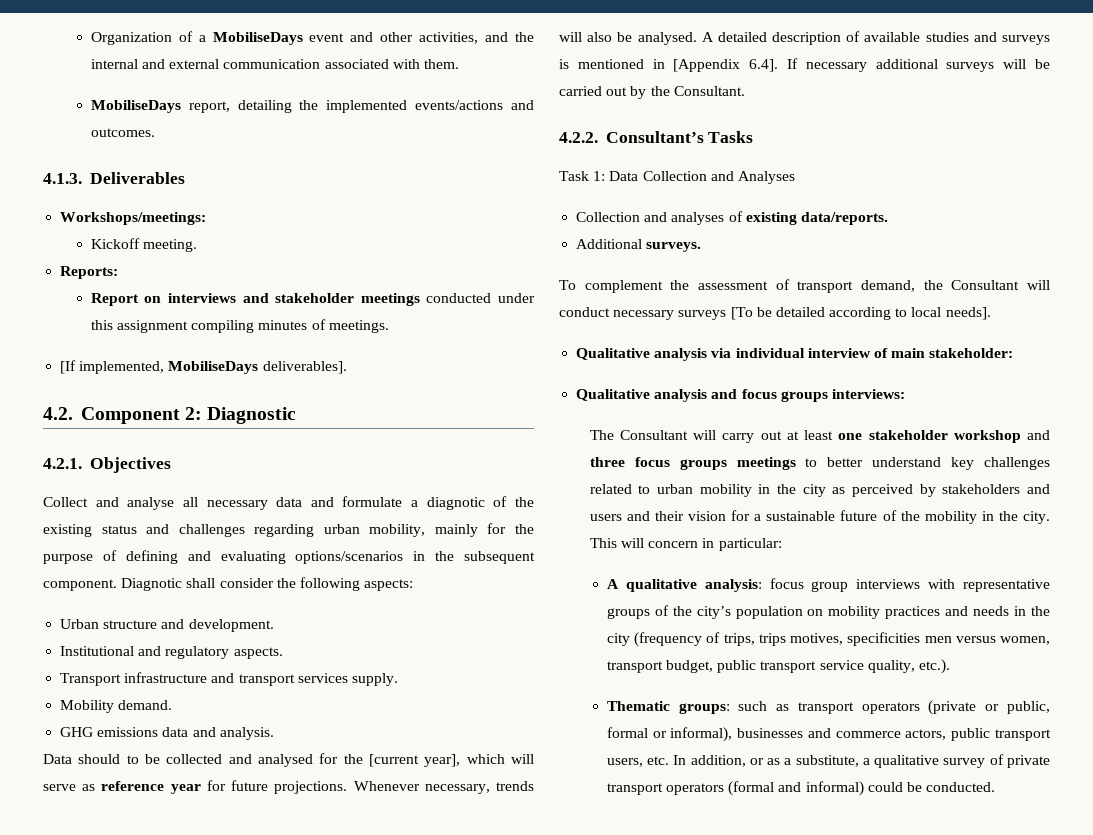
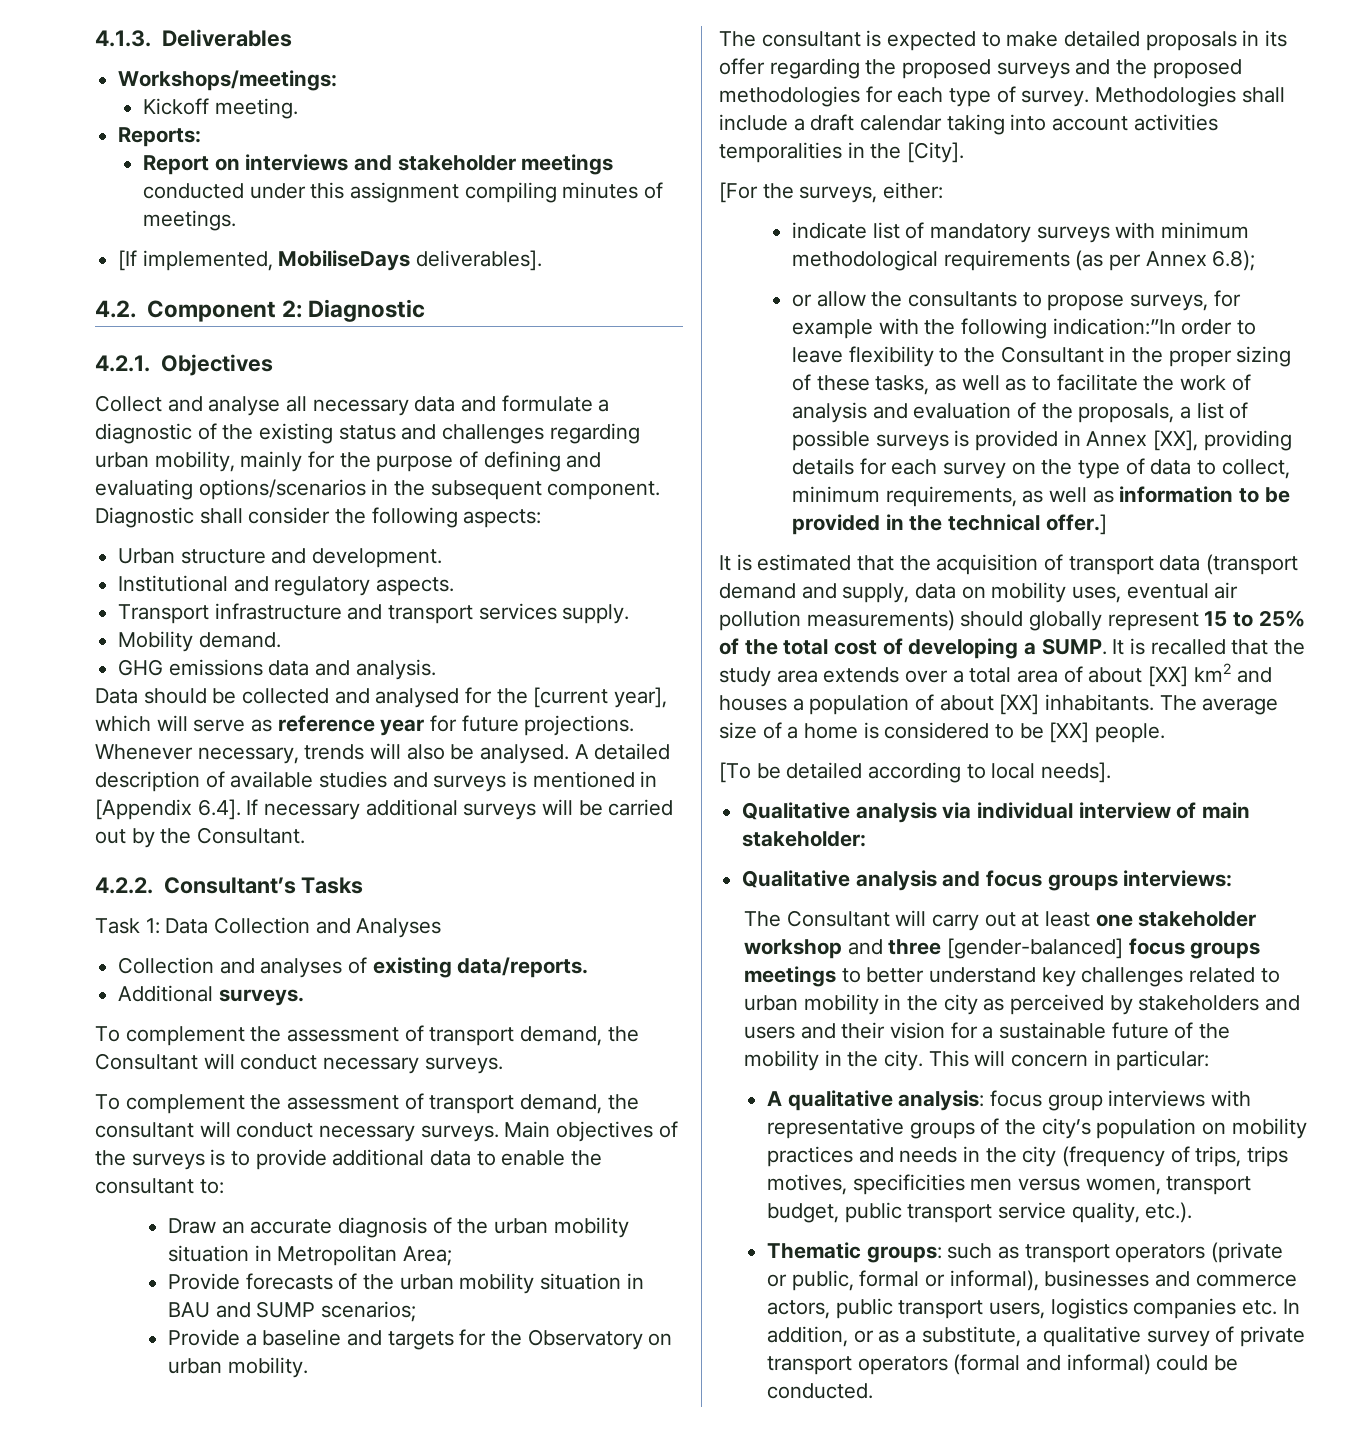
[90,31,534,45] [90,59,459,69] [90,100,534,113] [90,128,155,137] Organization of a MobiliseDays event and other activities, and the internal and external communication associated with them. // MobiliseDays report, detailing the implemented events/actions and outcomes. // -> (95, 38) none
[426,497,485,510] diagnotic -> [95,423,192,444] diagnostic
[121,578,183,591] Diagnotic -> [95,507,194,528] Diagnostic
[126,755,139,764] to -> (207, 696) none
[678,310,727,320] surveys -> [424,1057,503,1074] [95,1093,639,1114] [95,1121,678,1142] [95,1149,603,1170] [95,1178,224,1194] [168,1217,629,1238] [168,1245,453,1266] [168,1273,644,1294] [168,1301,417,1322] [168,1329,673,1350] [168,1357,308,1378] [719,30,1288,51] [719,58,1242,79] [719,86,1285,107] [719,114,1218,135] [719,142,965,163] [719,182,944,203] [792,222,1250,243] [792,250,1256,271] [792,290,1241,311] [792,318,1257,339] [792,346,1292,367] [792,374,1251,395] [792,402,1249,423] [792,430,1292,451] [792,458,1290,479] [792,486,1290,507] [792,514,1107,535] [719,554,1299,575] [719,582,1239,603] [719,610,1305,631] [719,638,1306,659] [719,663,1273,687] [719,694,1279,715] [719,722,1166,743] surveys. // To complement the assessment of transport demand, the consultant will conduct necessary surveys. Main objectives of the surveys is to provide additional data to enable the consultant to: // Draw an accurate diagnosis of the urban mobility situation in Metropolitan Area; // Provide forecasts of the urban mobility situation in BAU and SUMP scenarios; // Provide a baseline and targets for the Observatory on urban mobility. // The consultant is expected to make detailed proposals in its offer regarding the proposed surveys and the proposed methodologies for each type of survey. Methodologies shall include a draft calendar taking into account activities temporalities in the [City]. // [For the surveys, either: // indicate list of mandatory surveys with minimum methodological requirements (as per Annex 6.8); // or allow the consultants to propose surveys, for example with the following indication:”In order to leave flexibility to the Consultant in the proper sizing of these tasks, as well as to facilitate the work of analysis and evaluation of the proposals, a list of possible surveys is provided in Annex [XX], providing details for each survey on the type of data to collect, minimum requirements, as well as information to be provided in the technical offer.] // It is estimated that the acquisition of transport data (transport demand and supply, data on mobility uses, eventual air pollution measurements) should globally represent 15 to 25% of the total cost of developing a SUMP. It is recalled that the study area extends over a total area of about [XX] km2 and houses a population of about [XX] inhabitants. The average size of a home is considered to be [XX] people. //
(625, 462) none -> [947,938,1124,959] [gender-balanced]
(643, 762) none -> [1050,1298,1237,1319] logistics companies

